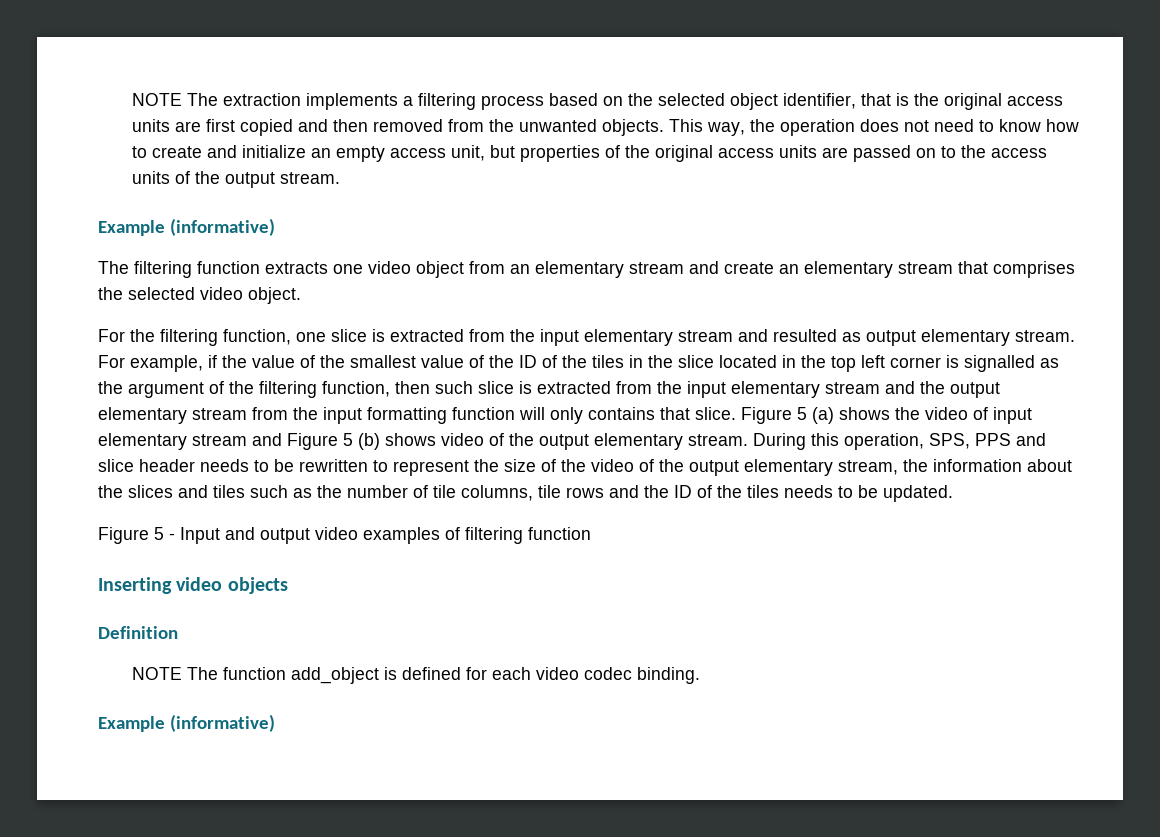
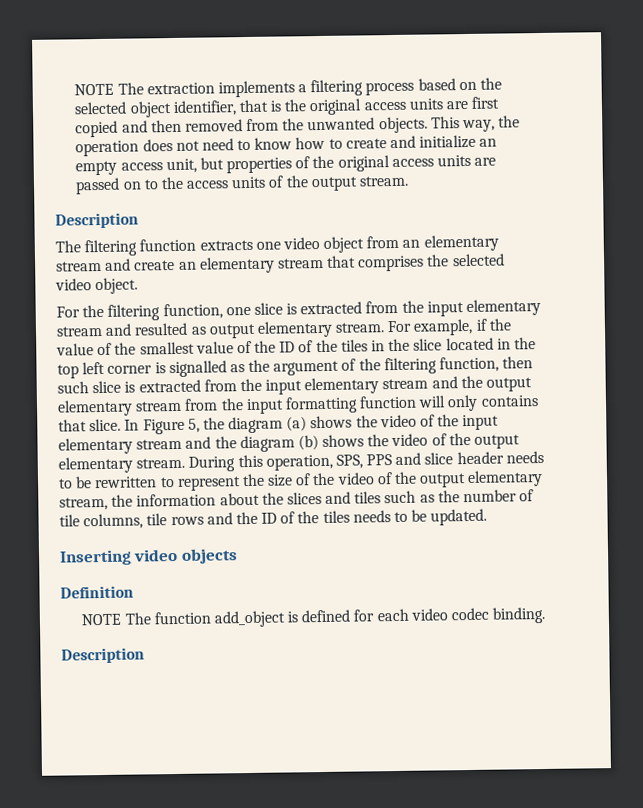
[98,218,275,236] Example (informative) -> [55,212,139,229] Description
[741,407,807,424] Figure 5 -> [124,416,284,435] In Figure 5, the diagram
[993,407,1032,424] [98,433,353,450] input elementary stream and Figure 5 -> [437,414,500,431] [58,435,295,455] the input elementary stream and the diagram
(436, 439) none -> [367,434,390,447] the
[98,527,591,544] // Figure 5 - Input and output video examples of filtering function -> (488, 517) none
[98,714,275,732] Example (informative) -> [61,647,145,664] Description

